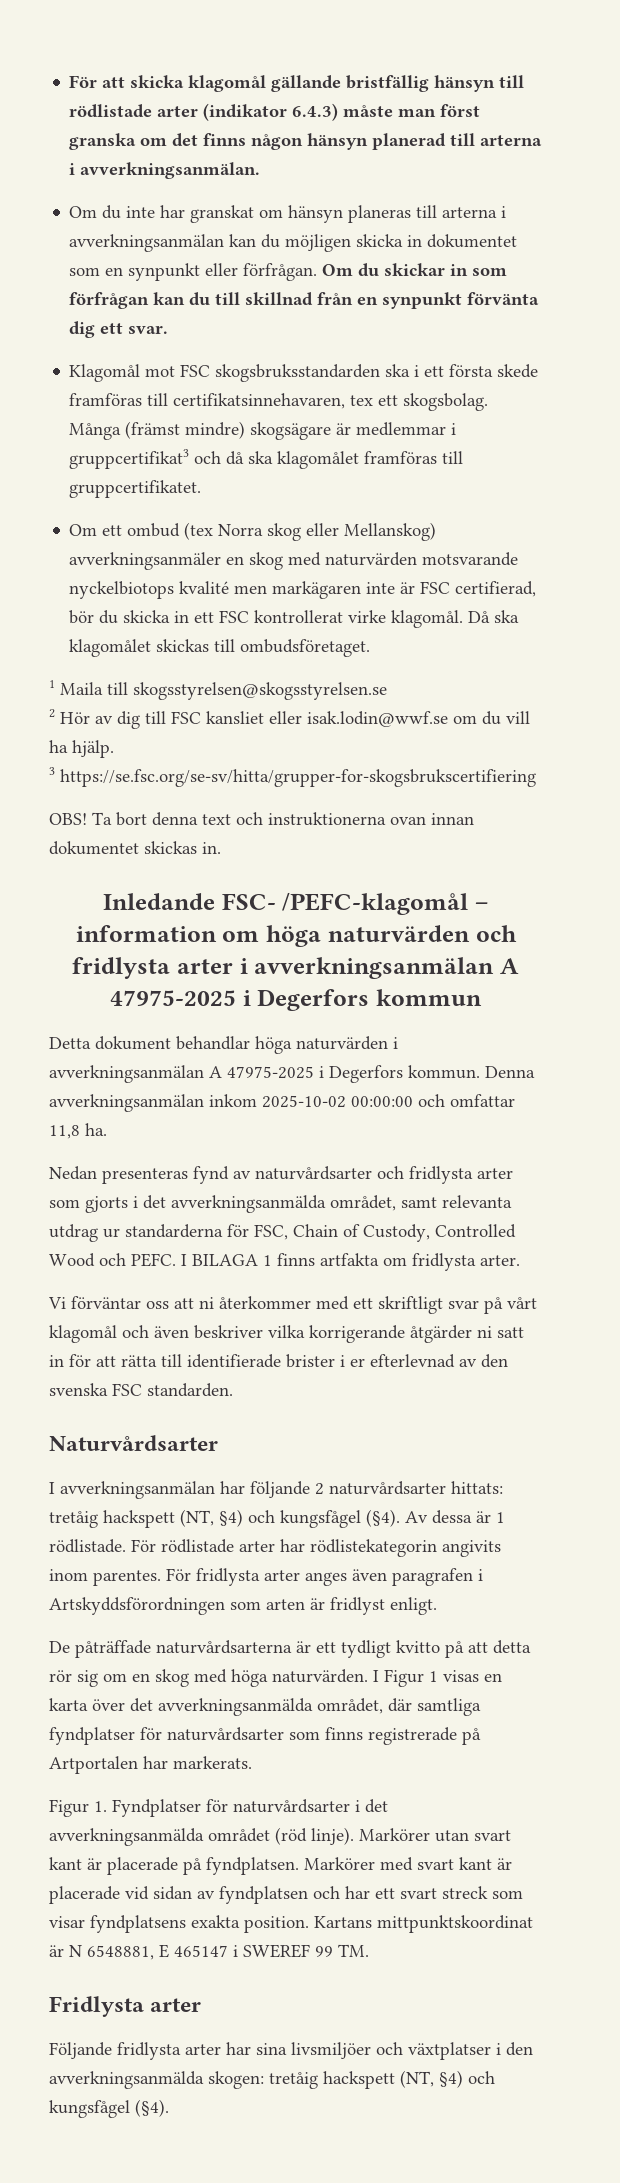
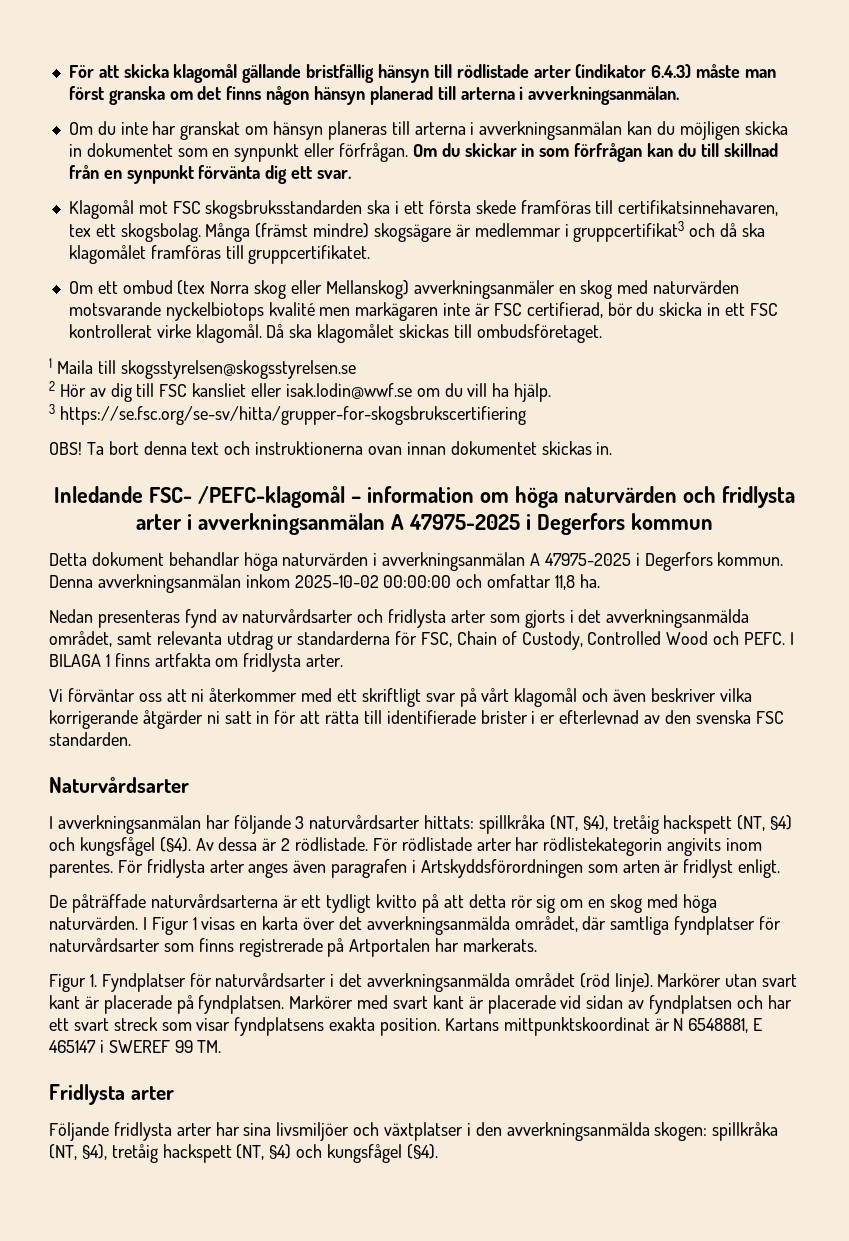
[315,1483,324,1495] 2 -> [295,816,305,829] 3
(503, 1487) none -> [479,815,608,834] spillkråka (NT, §4),
[496,1512,505,1523] 1 -> [281,838,291,851] 2
(264, 2080) none -> [712,1122,779,1141] [49,1144,107,1160] spillkråka (NT, §4),

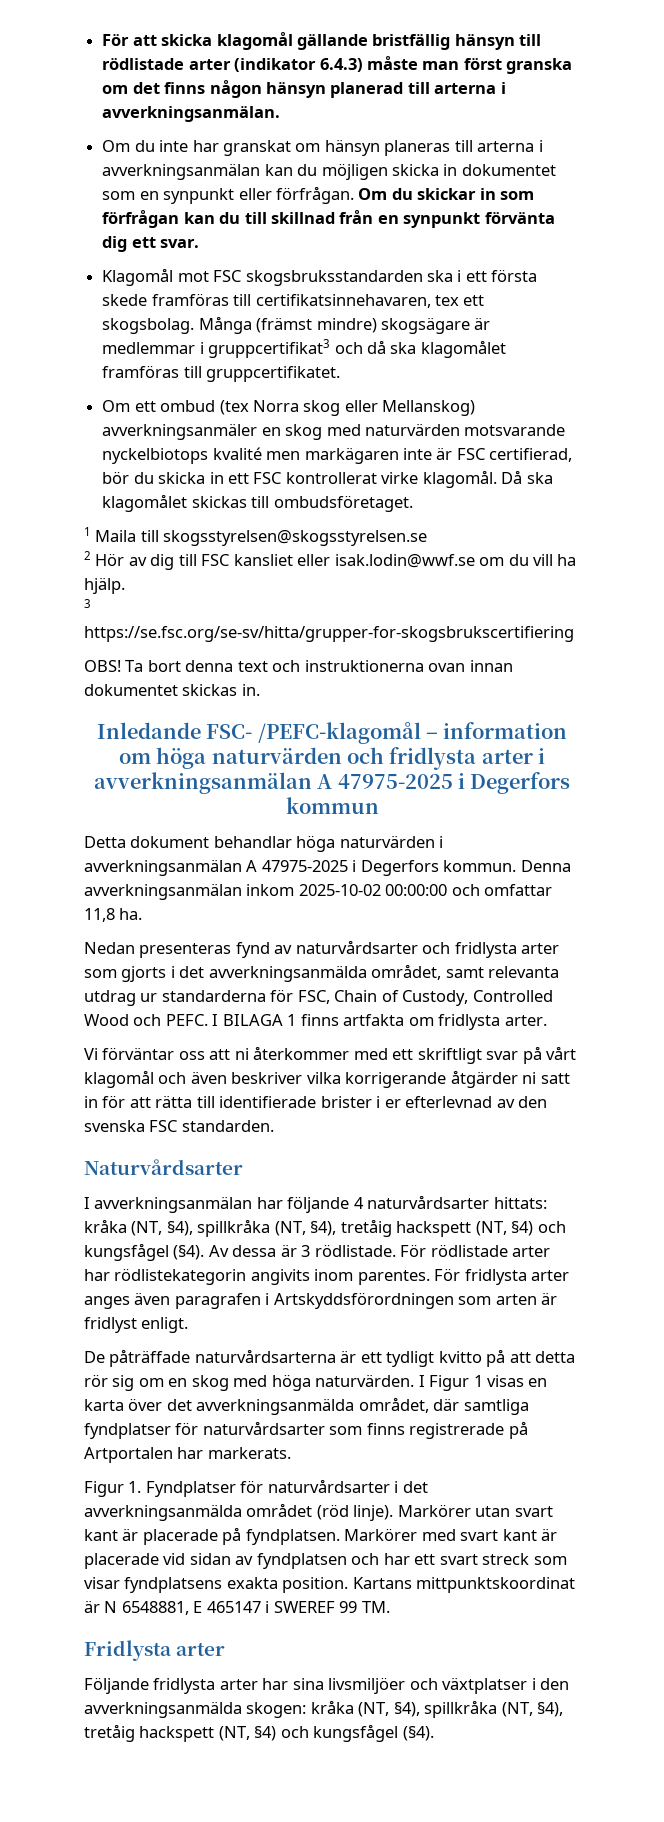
[295,816,305,829] 3 -> [353,1197,364,1209] 4
(475, 822) none -> [84,1219,193,1236] kråka (NT, §4),
[281,838,291,851] 2 -> [301,1245,311,1257] 3
(708, 1131) none -> [310,1700,420,1717] kråka (NT, §4),

